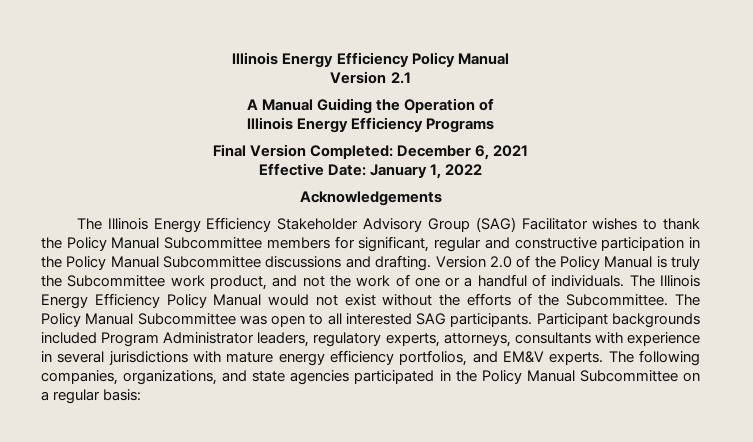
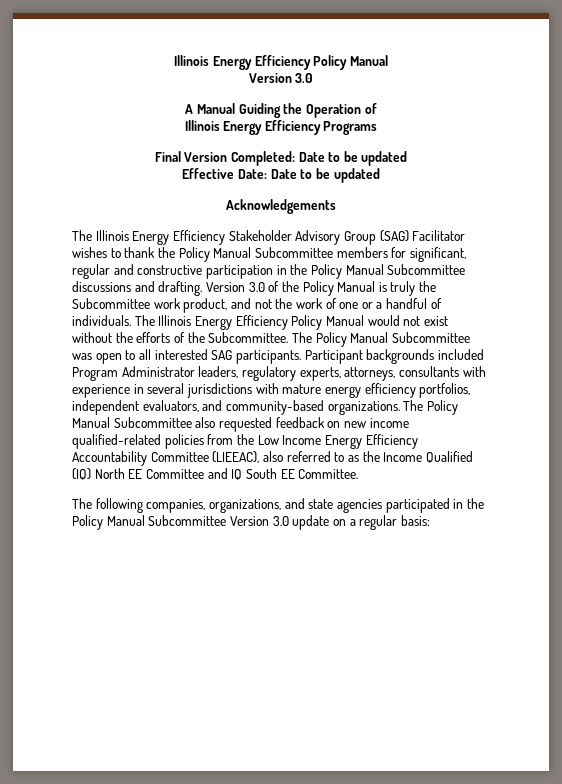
[390,72,411,84] 2.1 -> [295,73,314,83] 3.0
[397,145,529,160] [258,163,483,179] December 6, 2021 // Effective Date: January 1, 2022 -> [298,151,408,166] [182,168,380,183] Date to be updated // Effective Date: Date to be updated
[489,256,512,268] 2.0 -> [248,282,265,292] 3.0
[472,351,604,365] and EM&V experts. -> [72,400,458,415] [72,417,409,432] [72,434,418,449] [72,451,473,466] [72,468,359,480] independent evaluators, and community-based organizations. The Policy Manual Subcommittee also requested feedback on new income qualified-related policies from the Low Income Energy Efficiency Accountability Committee (LIEEAC), also referred to as the Income Qualified (IQ) North EE Committee and IQ South EE Committee. //
(678, 376) none -> [229,515,330,530] Version 3.0 update

